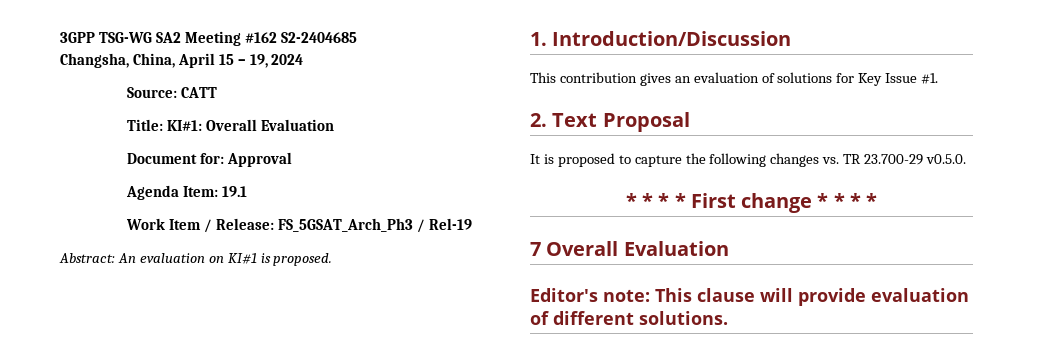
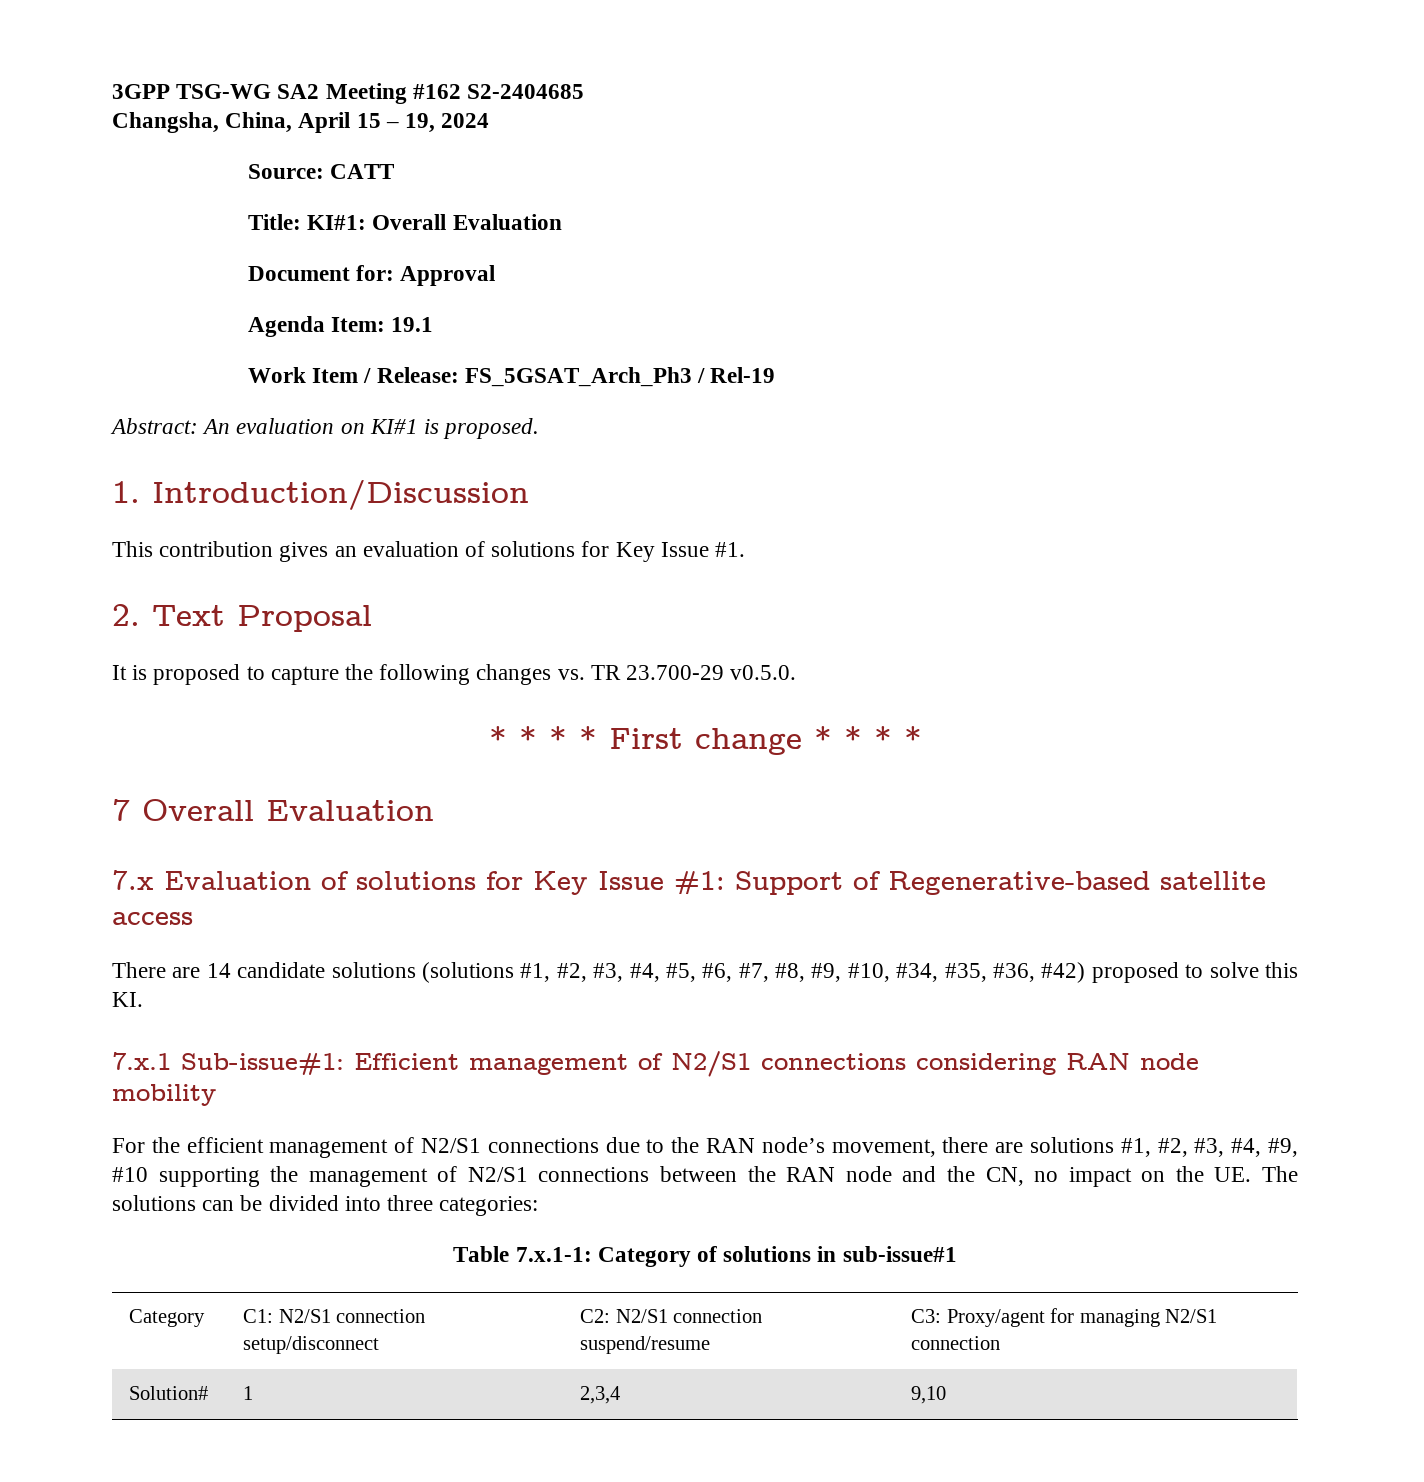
[530,288,970,306] [530,311,728,325] Editor's note: This clause will provide evaluation of different solutions. -> [112,870,1266,895] [112,912,193,925] [112,962,1298,983] [112,992,143,1007] [112,1051,1199,1077] [112,1084,216,1106] [112,1137,1298,1158] [112,1166,1298,1187] [112,1195,539,1216] [453,1246,957,1267] [129,1309,206,1327] [243,1309,426,1323] [243,1336,380,1354] [580,1309,763,1323] [580,1336,711,1354] [911,1308,1218,1327] [911,1336,1001,1350] [129,1386,209,1400] [243,1386,254,1400] [580,1386,621,1404] [911,1386,947,1404] 7.x Evaluation of solutions for Key Issue #1: Support of Regenerative-based satellite access // There are 14 candidate solutions (solutions #1, #2, #3, #4, #5, #6, #7, #8, #9, #10, #34, #35, #36, #42) proposed to solve this KI. // 7.x.1 Sub-issue#1: Efficient management of N2/S1 connections considering RAN node mobility // For the efficient management of N2/S1 connections due to the RAN node’s movement, there are solutions #1, #2, #3, #4, #9, #10 supporting the management of N2/S1 connections between the RAN node and the CN, no impact on the UE. The solutions can be divided into three categories: // Table 7.x.1-1: Category of solutions in sub-issue#1 // Category | C1: N2/S1 connection setup/disconnect | C2: N2/S1 connection suspend/resume | C3: Proxy/agent for managing N2/S1 connection // Solution# | 1 | 2,3,4 | 9,10

